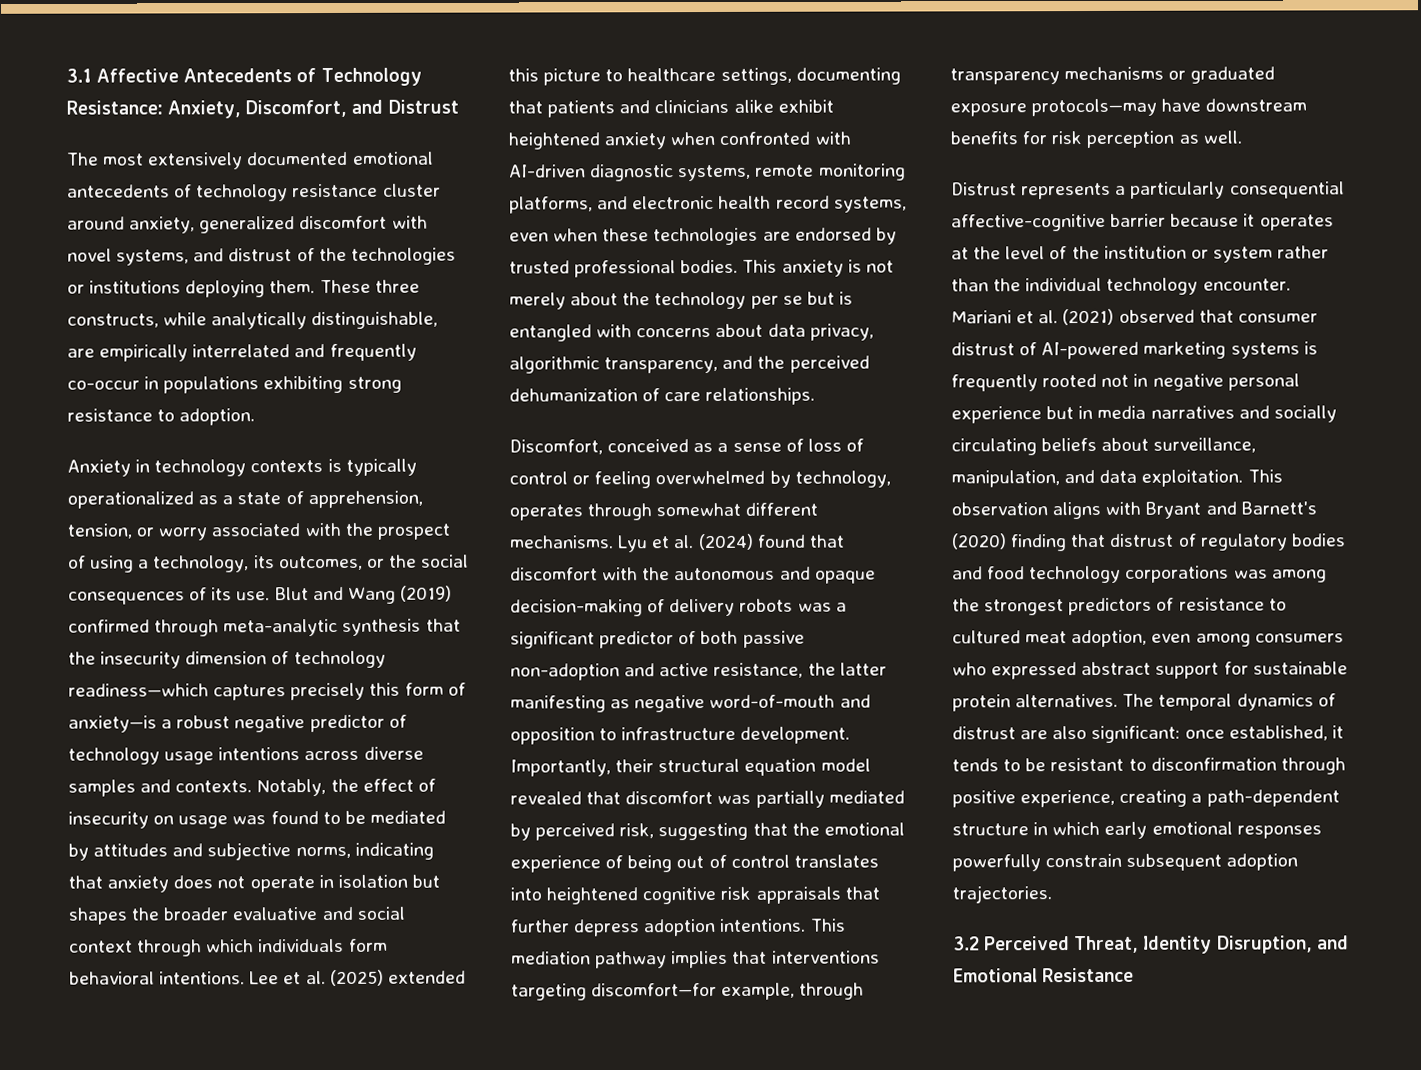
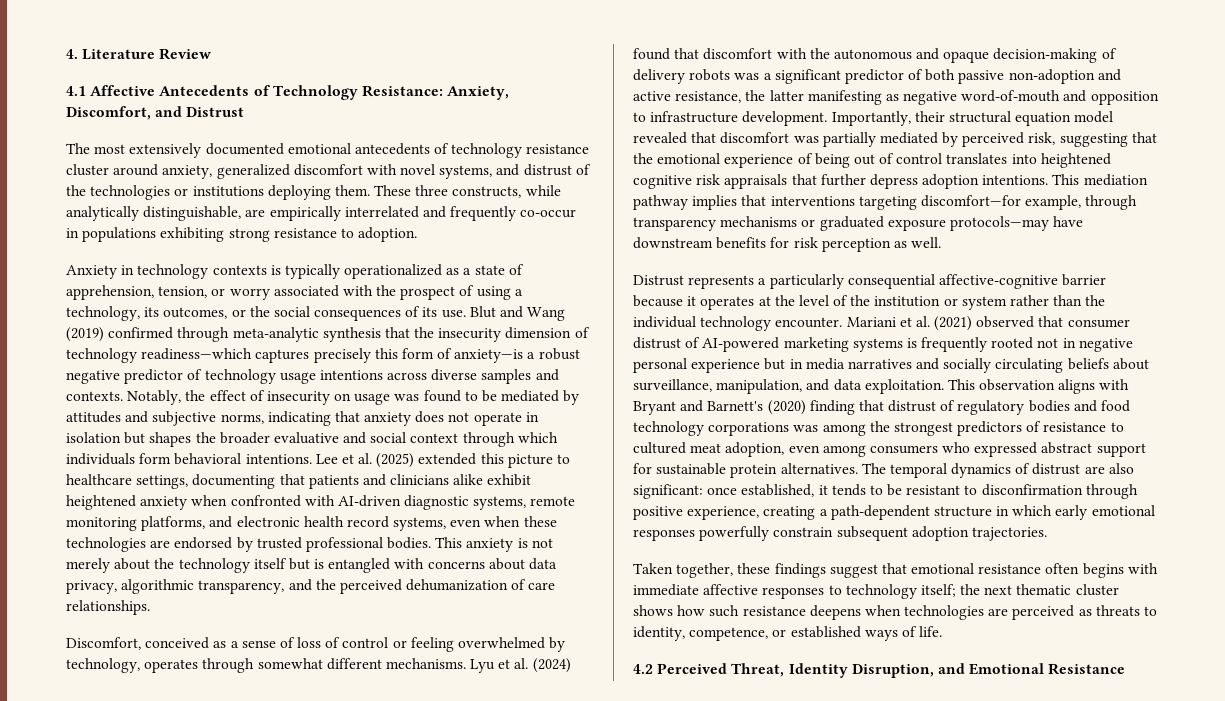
[66,68,92,83] 3.1 -> [66,48,212,60] [66,86,86,96] 4. Literature Review // 4.1
[750,295,803,309] per se -> [253,558,287,569] itself
[953,936,980,951] 3.2 -> [633,563,1158,578] [633,584,1119,599] [633,605,1158,620] [633,626,943,641] [633,664,653,674] Taken together, these findings suggest that emotional resistance often begins with immediate affective responses to technology itself; the next thematic cluster shows how such resistance deepens when technologies are perceived as threats to identity, competence, or established ways of life. // 4.2

